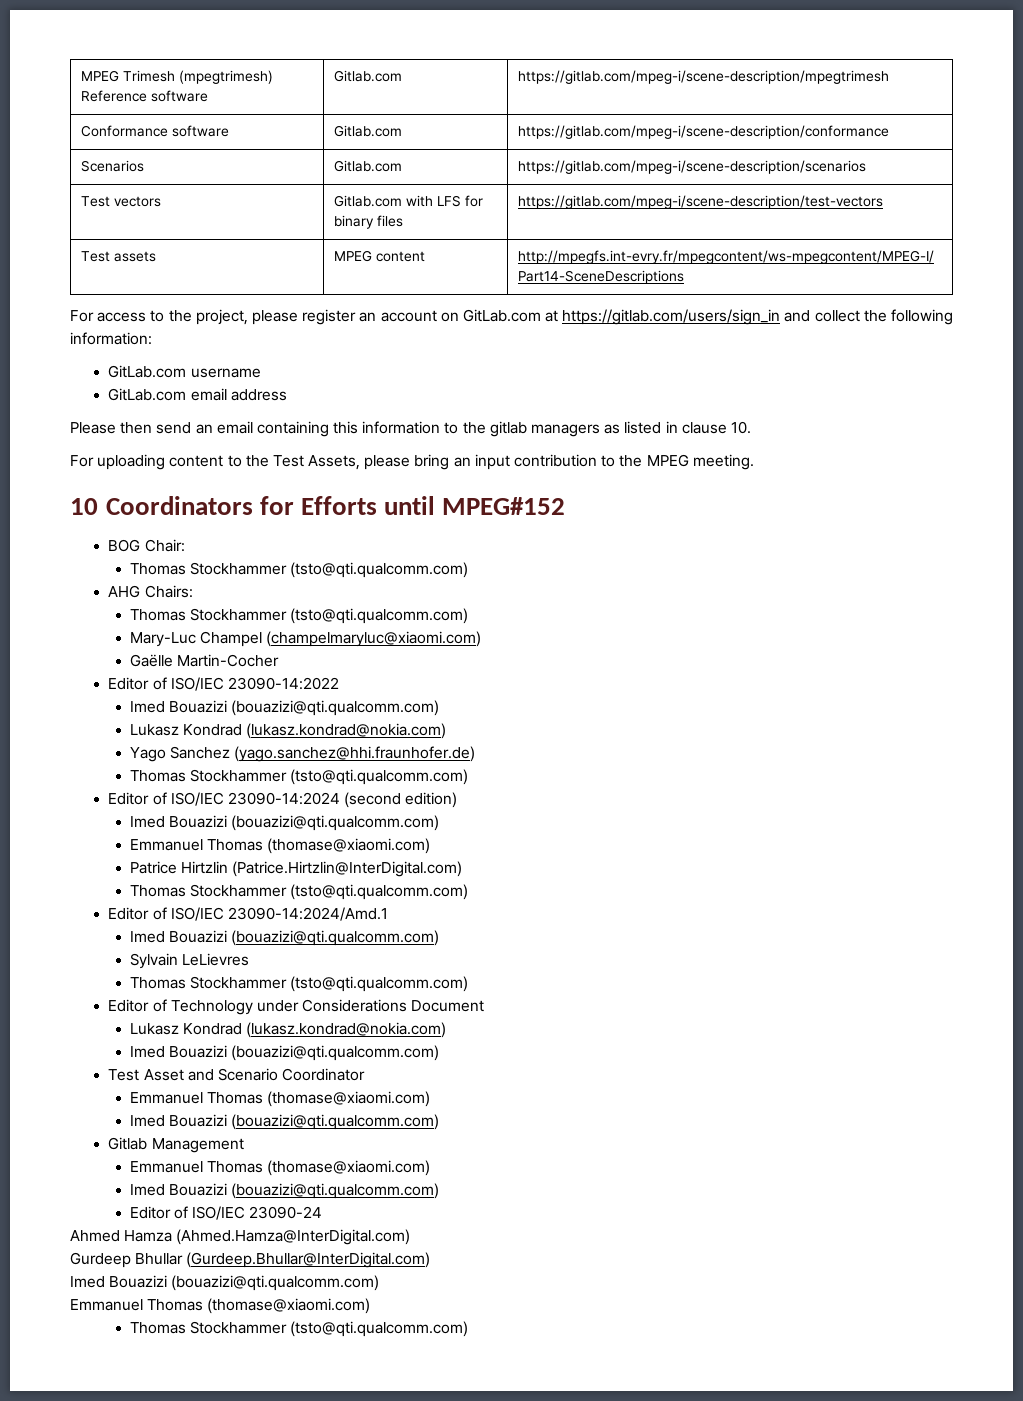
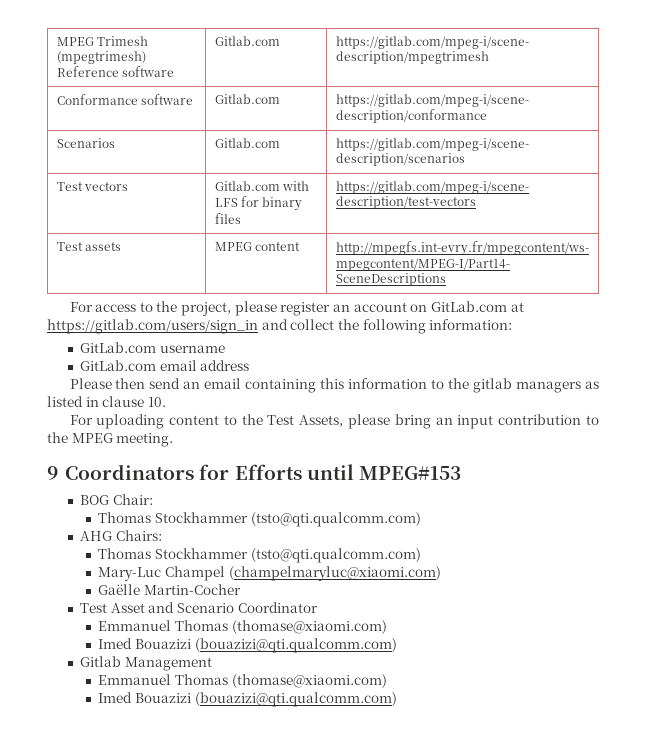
[70,498,98,515] 10 -> [47,466,58,480] 9
[442,497,566,515] MPEG#152 -> [358,466,461,480] MPEG#153
[108,677,339,691] [129,700,440,716] [129,723,447,739] [129,746,476,762] [129,769,469,785] [108,792,458,808] [129,815,440,831] [129,838,431,854] [129,861,463,877] [129,884,469,900] [108,907,388,921] [129,930,440,946] [129,953,249,969] [129,976,469,992] [108,999,485,1015] [129,1022,447,1038] [129,1045,440,1061] // Editor of ISO/IEC 23090-14:2022 // Imed Bouazizi (bouazizi@qti.qualcomm.com) // Lukasz Kondrad (lukasz.kondrad@nokia.com) // Yago Sanchez (yago.sanchez@hhi.fraunhofer.de) // Thomas Stockhammer (tsto@qti.qualcomm.com) // Editor of ISO/IEC 23090-14:2024 (second edition) // Imed Bouazizi (bouazizi@qti.qualcomm.com) // Emmanuel Thomas (thomase@xiaomi.com) // Patrice Hirtzlin (Patrice.Hirtzlin@InterDigital.com) // Thomas Stockhammer (tsto@qti.qualcomm.com) // Editor of ISO/IEC 23090-14:2024/Amd.1 // Imed Bouazizi (bouazizi@qti.qualcomm.com) // Sylvain LeLievres // Thomas Stockhammer (tsto@qti.qualcomm.com) // Editor of Technology under Considerations Document // Lukasz Kondrad (lukasz.kondrad@nokia.com) // Imed Bouazizi (bouazizi@qti.qualcomm.com) -> (241, 589) none
[129,1206,323,1220] [70,1229,411,1245] [70,1252,431,1268] [70,1275,380,1291] [70,1298,371,1314] [129,1321,469,1337] // Editor of ISO/IEC 23090-24 // Ahmed Hamza (Ahmed.Hamza@InterDigital.com) // Gurdeep Bhullar (Gurdeep.Bhullar@InterDigital.com) // Imed Bouazizi (bouazizi@qti.qualcomm.com) // Emmanuel Thomas (thomase@xiaomi.com) // Thomas Stockhammer (tsto@qti.qualcomm.com) -> (397, 699) none

